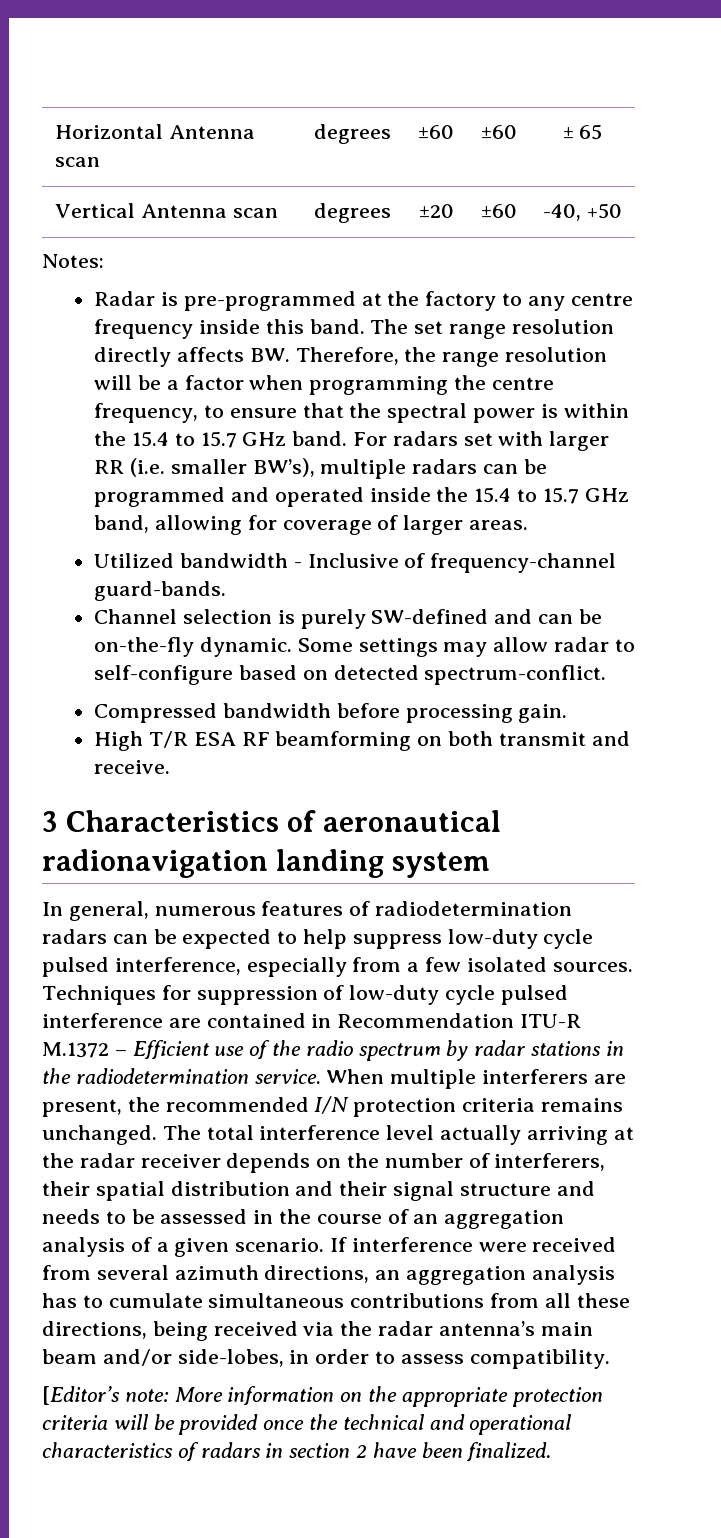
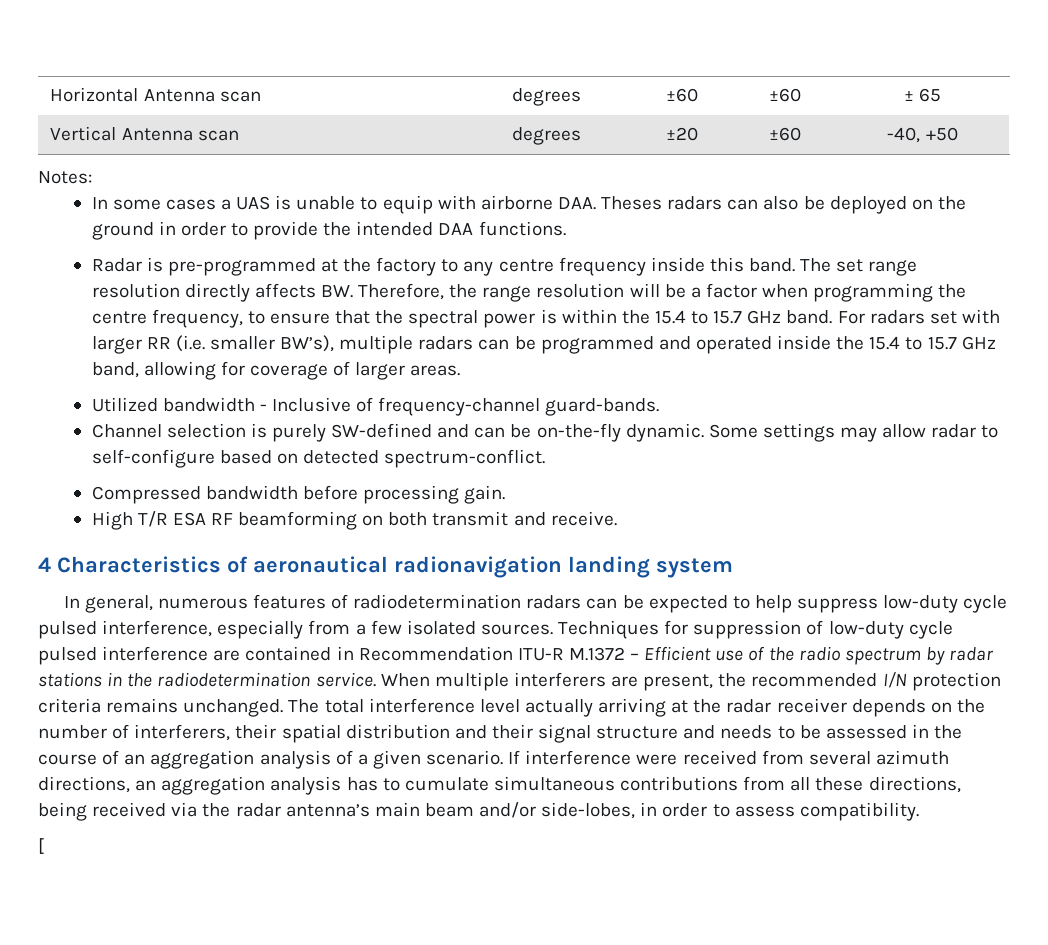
(104, 261) none -> [91,195,966,214] [91,221,566,240] // In some cases a UAS is unable to equip with airborne DAA. Theses radars can also be deployed on the ground in order to provide the intended DAA functions.
[42,811,58,832] 3 -> [38,557,51,572] 4
[42,1386,603,1407] [42,1414,572,1435] [42,1442,552,1462] [Editor’s note: More information on the appropriate protection criteria will be provided once the technical and operational characteristics of radars in section 2 have been finalized. -> [38,838,44,854] [

